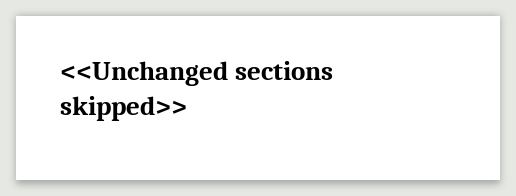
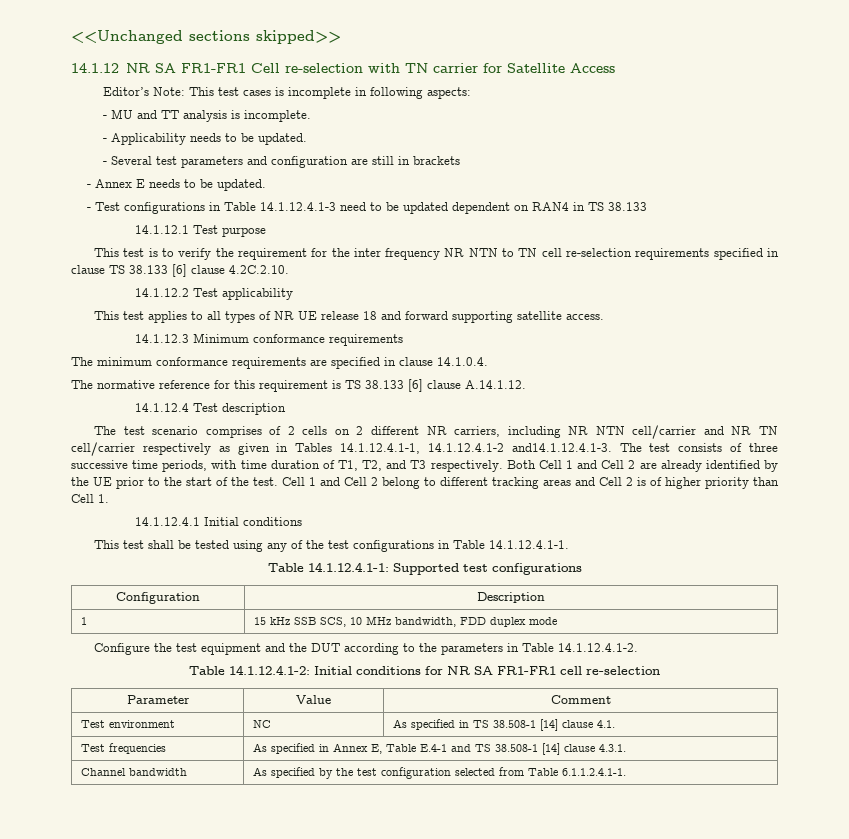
(187, 108) none -> [71,63,615,73] [102,87,471,99] [102,109,311,122] [102,133,307,145] [102,156,460,168] [86,179,266,191] [86,202,647,214] [134,225,266,237] [94,248,779,260] [71,264,289,277] [134,288,293,300] [94,311,605,323] [134,333,403,346] [71,357,488,369] [71,379,526,392] [134,403,286,415] [94,425,779,439] [71,442,778,456] [71,460,778,472] [71,477,779,489] [71,494,109,503] [134,517,302,526] [94,540,570,552] [267,562,582,575] [116,592,200,604] [477,592,545,603] [81,617,88,625] [254,616,558,627] [94,643,639,655] [189,665,660,675] [126,695,190,704] [296,695,331,704] [550,695,611,704] [81,720,176,728] [253,720,272,728] [393,719,616,731] [81,743,167,754] [253,743,627,755] [81,768,188,776] [253,767,627,779] // 14.1.12 NR SA FR1-FR1 Cell re-selection with TN carrier for Satellite Access // Editor’s Note: This test cases is incomplete in following aspects: // - MU and TT analysis is incomplete. // - Applicability needs to be updated. // - Several test parameters and configuration are still in brackets // - Annex E needs to be updated. // - Test configurations in Table 14.1.12.4.1-3 need to be updated dependent on RAN4 in TS 38.133 // 14.1.12.1 Test purpose // This test is to verify the requirement for the inter frequency NR NTN to TN cell re-selection requirements specified in clause TS 38.133 [6] clause 4.2C.2.10. // 14.1.12.2 Test applicability // This test applies to all types of NR UE release 18 and forward supporting satellite access. // 14.1.12.3 Minimum conformance requirements // The minimum conformance requirements are specified in clause 14.1.0.4. // The normative reference for this requirement is TS 38.133 [6] clause A.14.1.12. // 14.1.12.4 Test description // The test scenario comprises of 2 cells on 2 different NR carriers, including NR NTN cell/carrier and NR TN cell/carrier respectively as given in Tables 14.1.12.4.1-1, 14.1.12.4.1-2 and14.1.12.4.1-3. The test consists of three successive time periods, with time duration of T1, T2, and T3 respectively. Both Cell 1 and Cell 2 are already identified by the UE prior to the start of the test. Cell 1 and Cell 2 belong to different tracking areas and Cell 2 is of higher priority than Cell 1. // 14.1.12.4.1 Initial conditions // This test shall be tested using any of the test configurations in Table 14.1.12.4.1-1. // Table 14.1.12.4.1-1: Supported test configurations // Configuration | Description // 1 | 15 kHz SSB SCS, 10 MHz bandwidth, FDD duplex mode // Configure the test equipment and the DUT according to the parameters in Table 14.1.12.4.1-2. // Table 14.1.12.4.1-2: Initial conditions for NR SA FR1-FR1 cell re-selection // Parameter | Value | Comment // Test environment | NC | As specified in TS 38.508-1 [14] clause 4.1. // Test frequencies | As specified in Annex E, Table E.4-1 and TS 38.508-1 [14] clause 4.3.1. // Channel bandwidth | As specified by the test configuration selected from Table 6.1.1.2.4.1-1.

